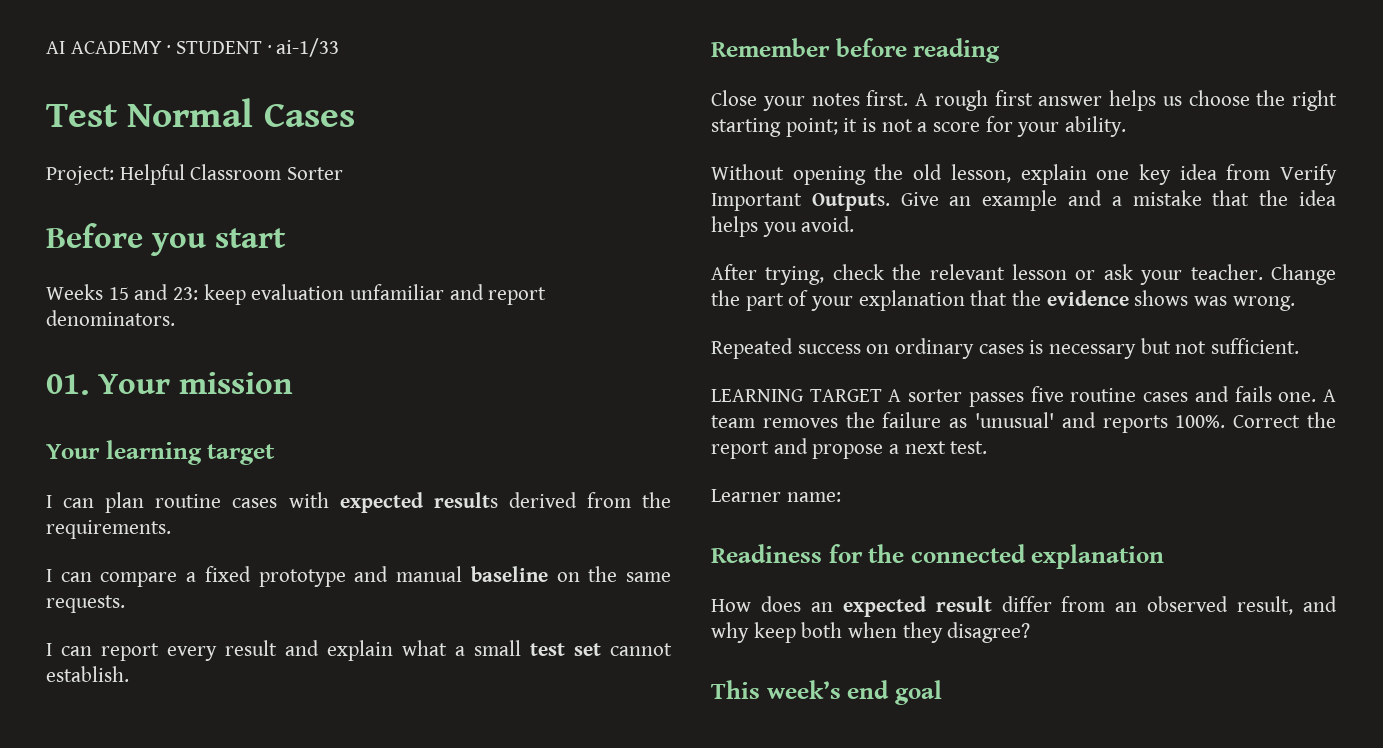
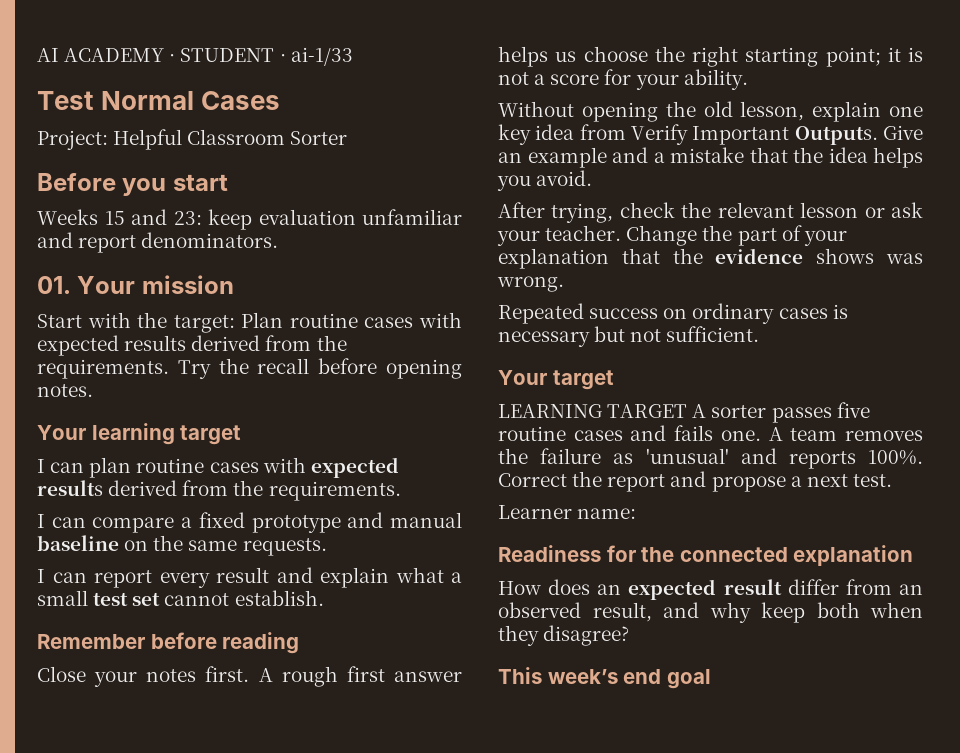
(293, 383) none -> [37,312,462,333] [37,335,347,356] [37,358,463,379] [37,384,93,397] // Start with the target: Plan routine cases with expected results derived from the requirements. Try the recall before opening notes.
(1300, 346) none -> [498,370,614,390] // Your target

